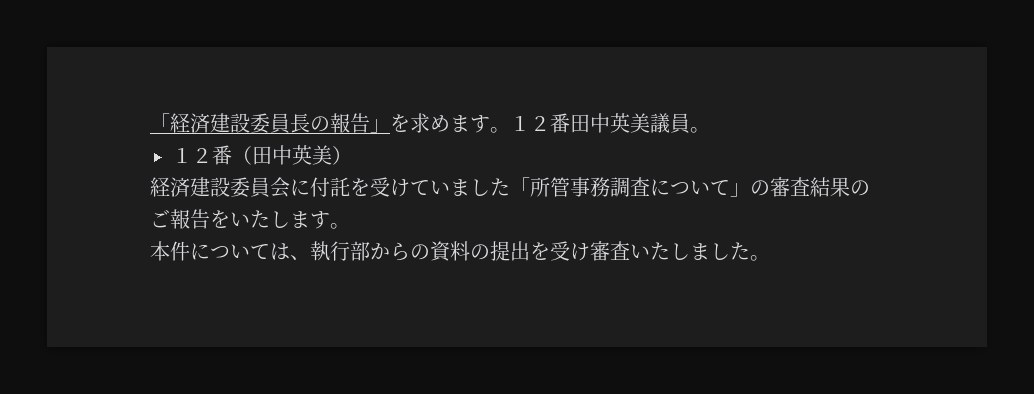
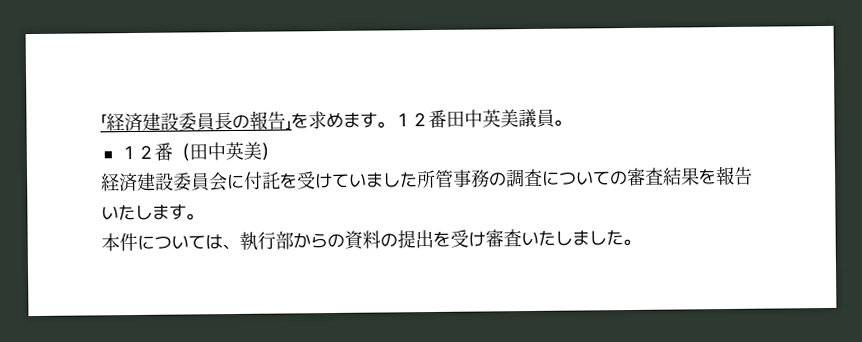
[510,177,530,195] 「 -> (418, 180) none
(610, 187) none -> [489,172,507,187] の
[730,183,750,197] 」 -> (611, 178) none
[850,180,870,196] [150,209,230,229] のご報告を -> [698,165,753,186] を報告

